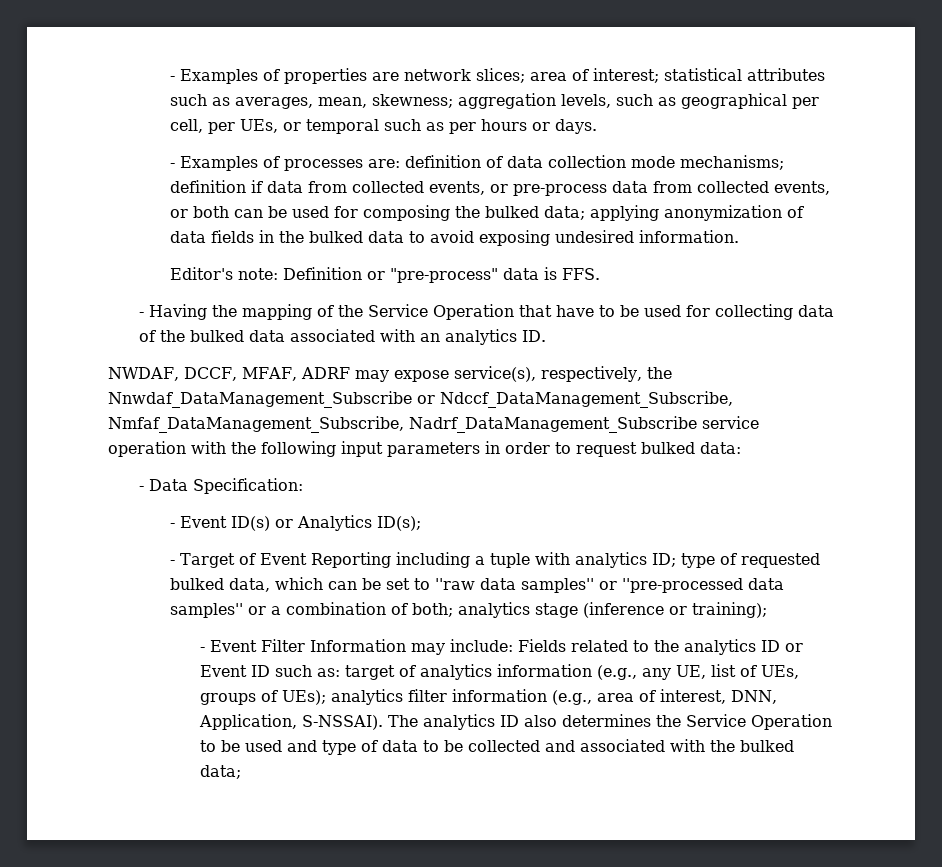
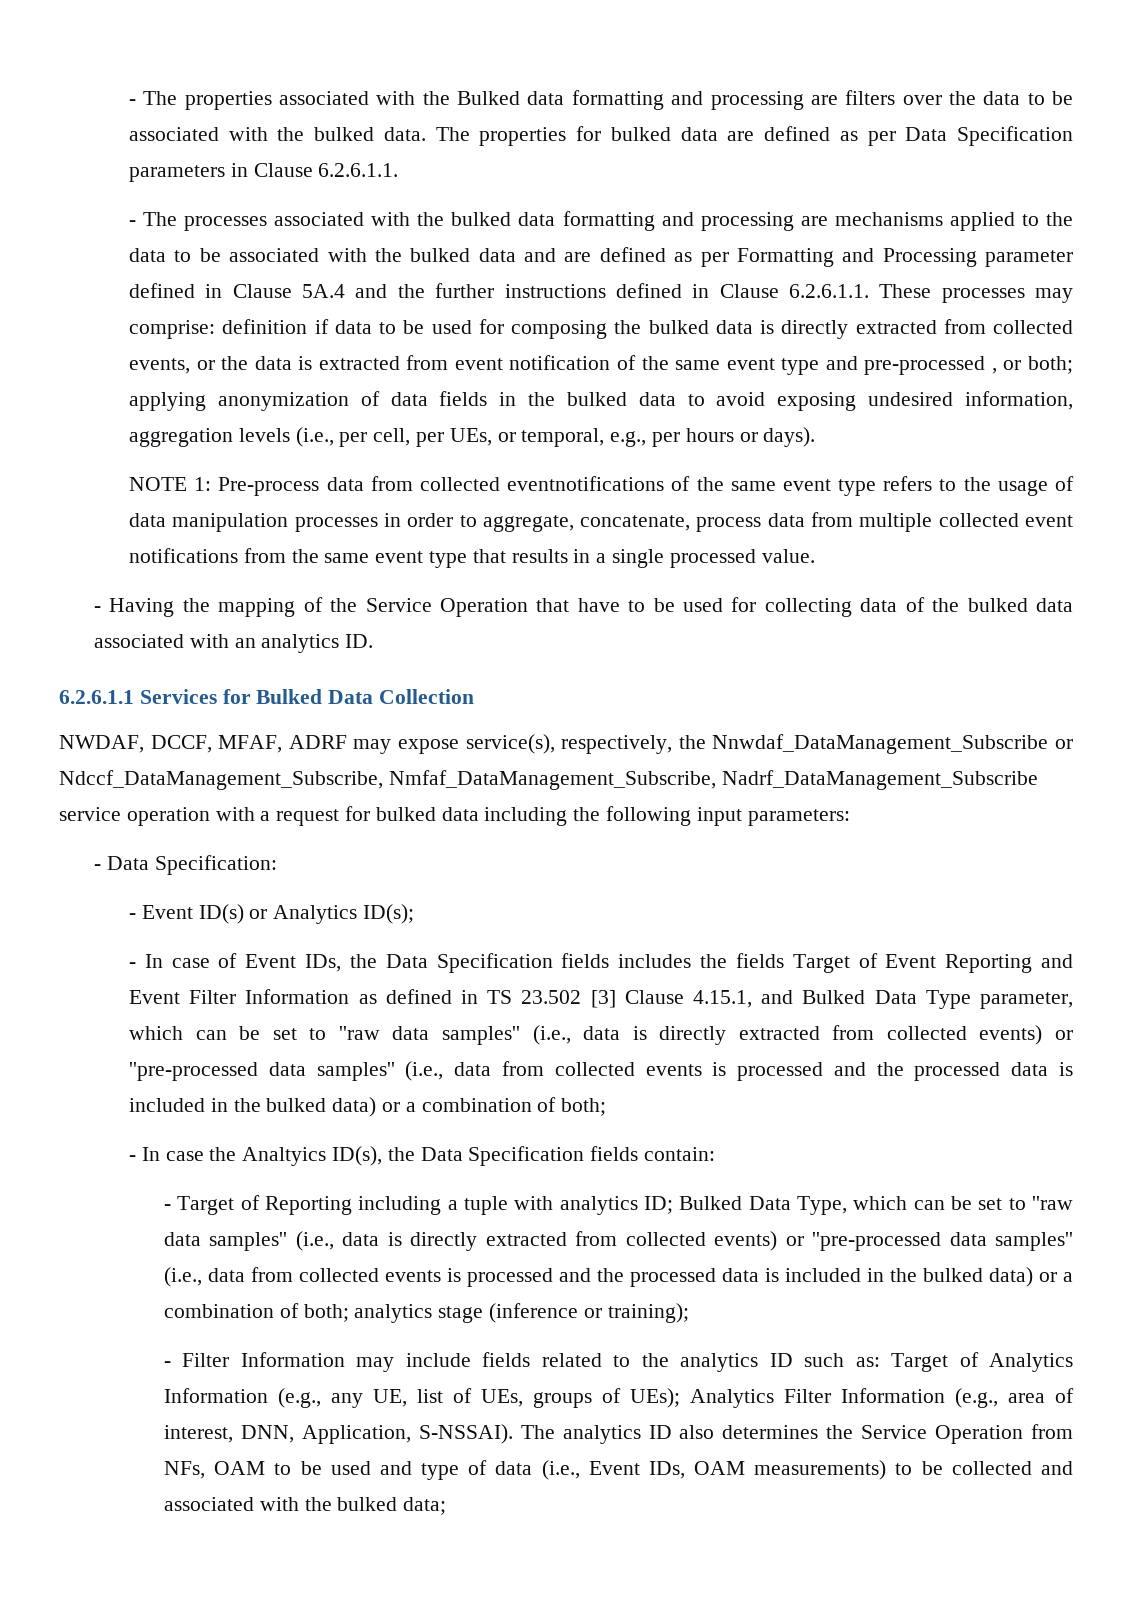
[169,68,825,84] [169,93,819,109] [169,119,597,134] [169,155,784,171] [169,180,830,196] [169,206,263,218] - Examples of properties are network slices; area of interest; statistical attributes such as averages, mean, skewness; aggregation levels, such as geographical per cell, per UEs, or temporal such as per hours or days. // - Examples of processes are: definition of data collection mode mechanisms; definition if data from collected events, or pre-process data from collected events, or both can -> [128,90,1073,110] [128,126,1074,146] [128,163,399,182] [128,211,1073,231] [128,247,1073,267] [128,283,1073,303] [128,319,396,339] - The properties associated with the Bulked data formatting and processing are filters over the data to be associated with the bulked data. The properties for bulked data are defined as per Data Specification parameters in Clause 6.2.6.1.1. // - The processes associated with the bulked data formatting and processing are mechanisms applied to the data to be associated with the bulked data and are defined as per Formatting and Processing parameter defined in Clause 5A.4 and the further instructions defined in Clause 6.2.6.1.1. These processes may comprise: definition if data to
[543,206,585,220] data; -> [715,319,1074,339] [128,355,1073,375] data is directly extracted from collected events, or the data is extracted from event notification of the same event type and pre-processed , or both;
[638,230,739,243] [169,267,600,283] information. // Editor's note: Definition or "pre-process" data is FFS. -> [965,391,1074,410] [128,427,816,447] [128,476,1075,496] [128,512,1073,532] [128,548,815,568] information, aggregation levels (i.e., per cell, per UEs, or temporal, e.g., per hours or days). // NOTE 1: Pre-process data from collected eventnotifications of the same event type refers to the usage of data manipulation processes in order to aggregate, concatenate, process data from multiple collected event notifications from the same event type that results in a single processed value.
(546, 336) none -> [59,689,475,704] // 6.2.6.1.1 Services for Bulked Data Collection
[231,441,741,457] the following input parameters in order to request bulked data: -> [260,806,850,826] a request for bulked data including the following input parameters:
[179,552,820,568] [169,577,784,593] [169,603,243,618] Target of Event Reporting including a tuple with analytics ID; type of requested bulked data, which can be set to ''raw data samples'' or ''pre-processed data samples'' -> [144,953,1073,973] [128,989,1073,1009] [128,1025,1074,1045] [128,1061,1073,1081] [128,1097,607,1117] [128,1146,716,1166] [163,1195,1074,1215] [163,1231,1073,1251] [163,1267,1033,1287] In case of Event IDs, the Data Specification fields includes the fields Target of Event Reporting and Event Filter Information as defined in TS 23.502 [3] Clause 4.15.1, and Bulked Data Type parameter, which can be set to ''raw data samples'' (i.e., data is directly extracted from collected events) or ''pre-processed data samples'' (i.e., data from collected events is processed and the processed data is included in the bulked data) or a combination of both; // - In case the Analtyics ID(s), the Data Specification fields contain: // - Target of Reporting including a tuple with analytics ID; Bulked Data Type, which can be set to ''raw data samples'' (i.e., data is directly extracted from collected events) or ''pre-processed data samples'' (i.e., data from collected events is processed and the processed data is included in the bulked data)
[210,640,258,652] Event -> (171, 1364) none
[450,639,567,652] include: Fields -> [405,1352,531,1367] include fields
[785,643,804,652] [200,664,593,680] or Event ID such as: target of analytics information -> [804,1352,1074,1372] [163,1388,268,1403] such as: Target of Analytics Information
[331,689,548,705] analytics filter information -> [689,1388,945,1408] Analytics Filter Information
(833, 722) none -> [1031,1424,1073,1439] [163,1461,266,1479] from NFs, OAM
(419, 746) none -> [541,1460,887,1480] (i.e., Event IDs, OAM measurements)

